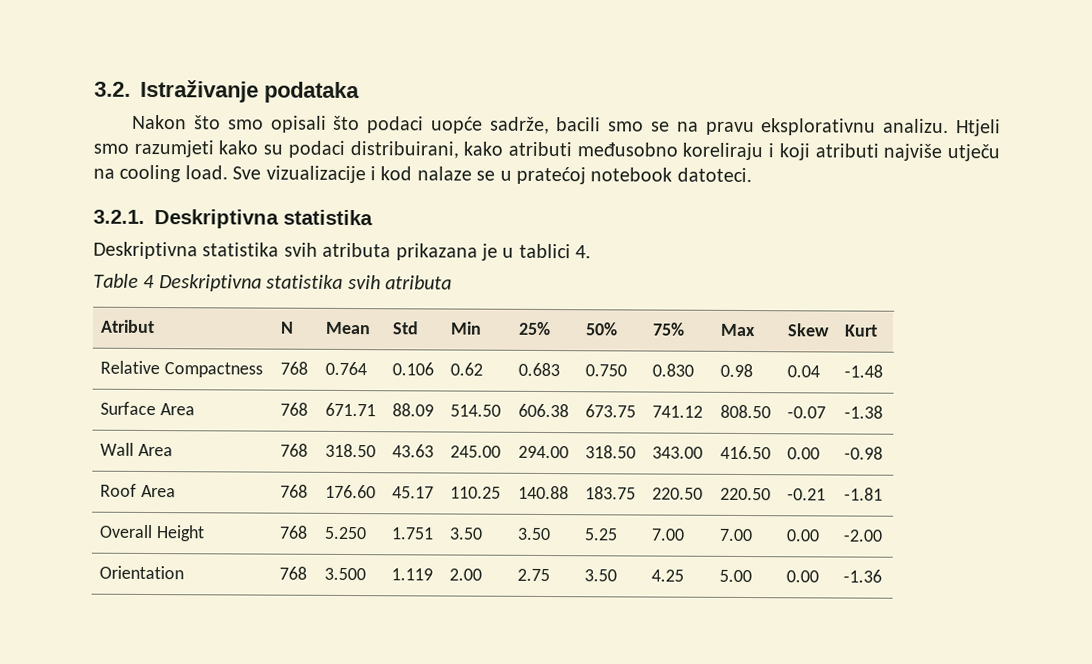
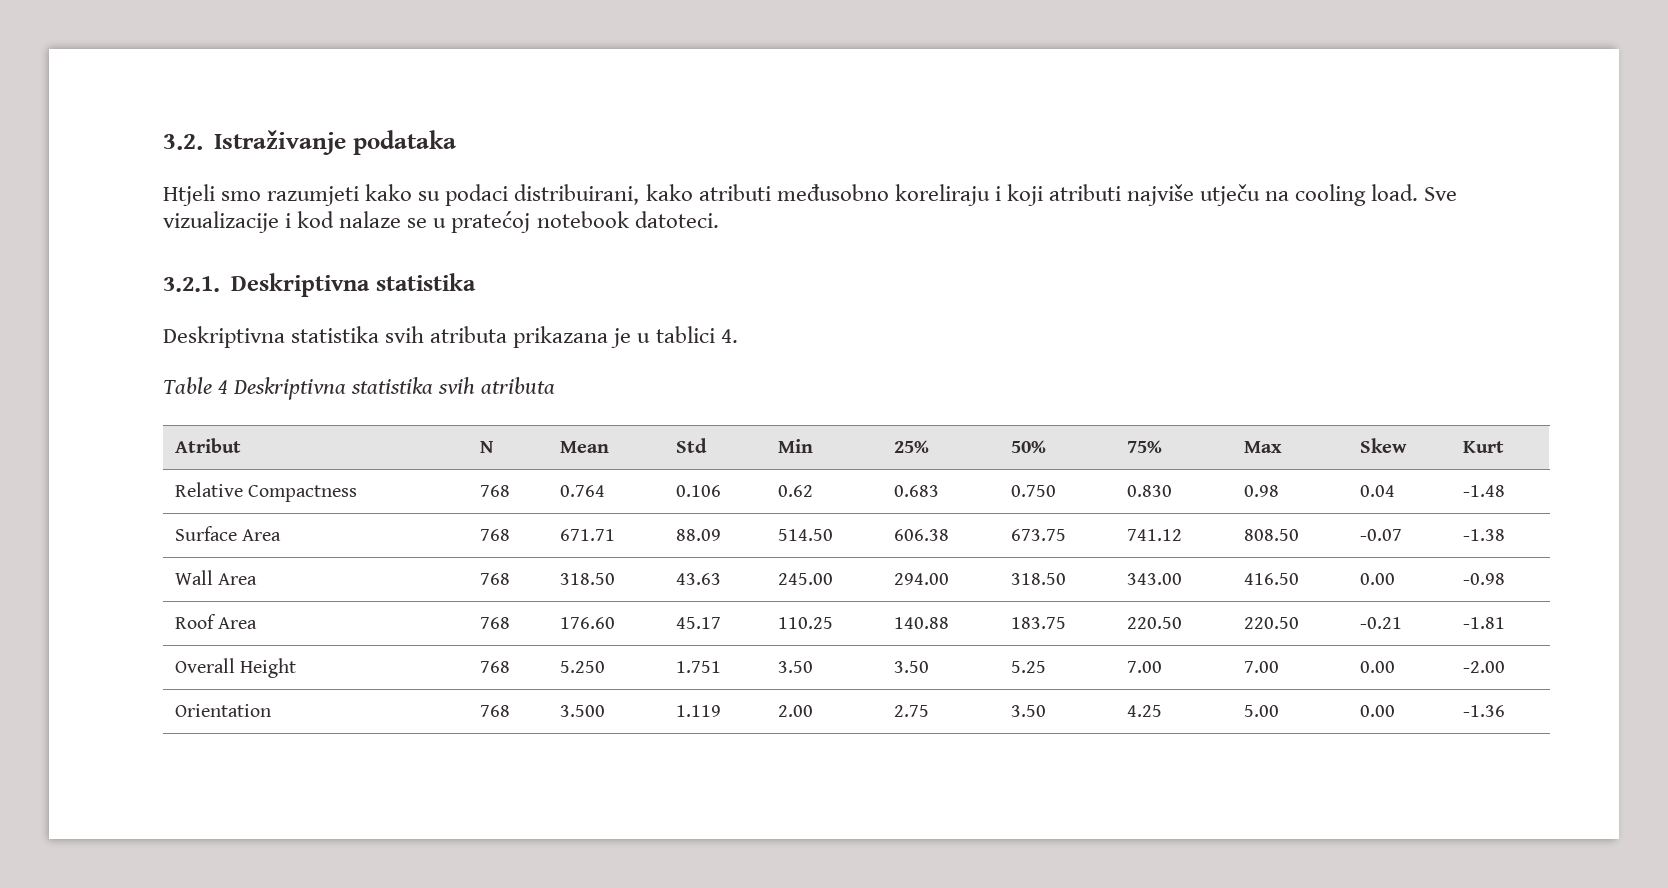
[132,114,950,136] Nakon što smo opisali što podaci uopće sadrže, bacili smo se na pravu eksplorativnu analizu. -> (456, 142) none

